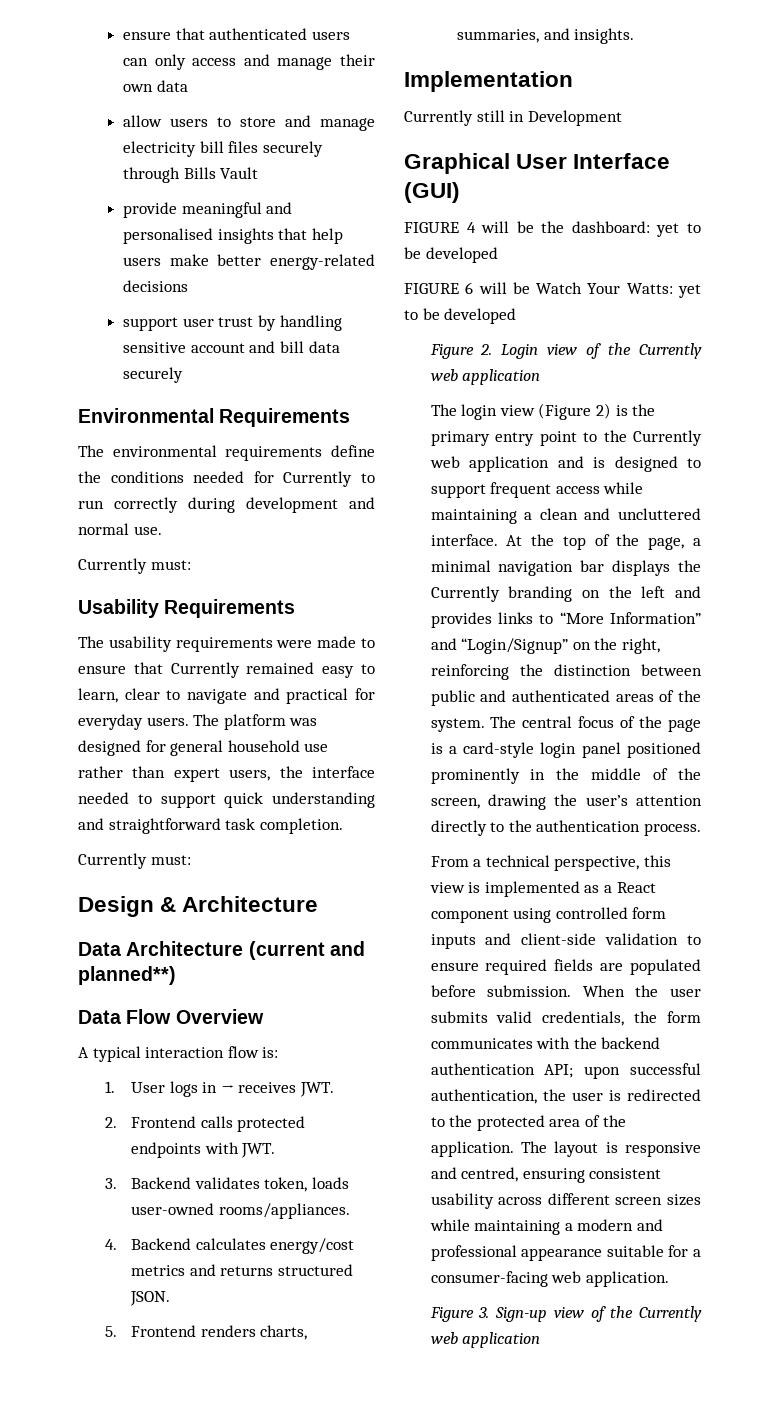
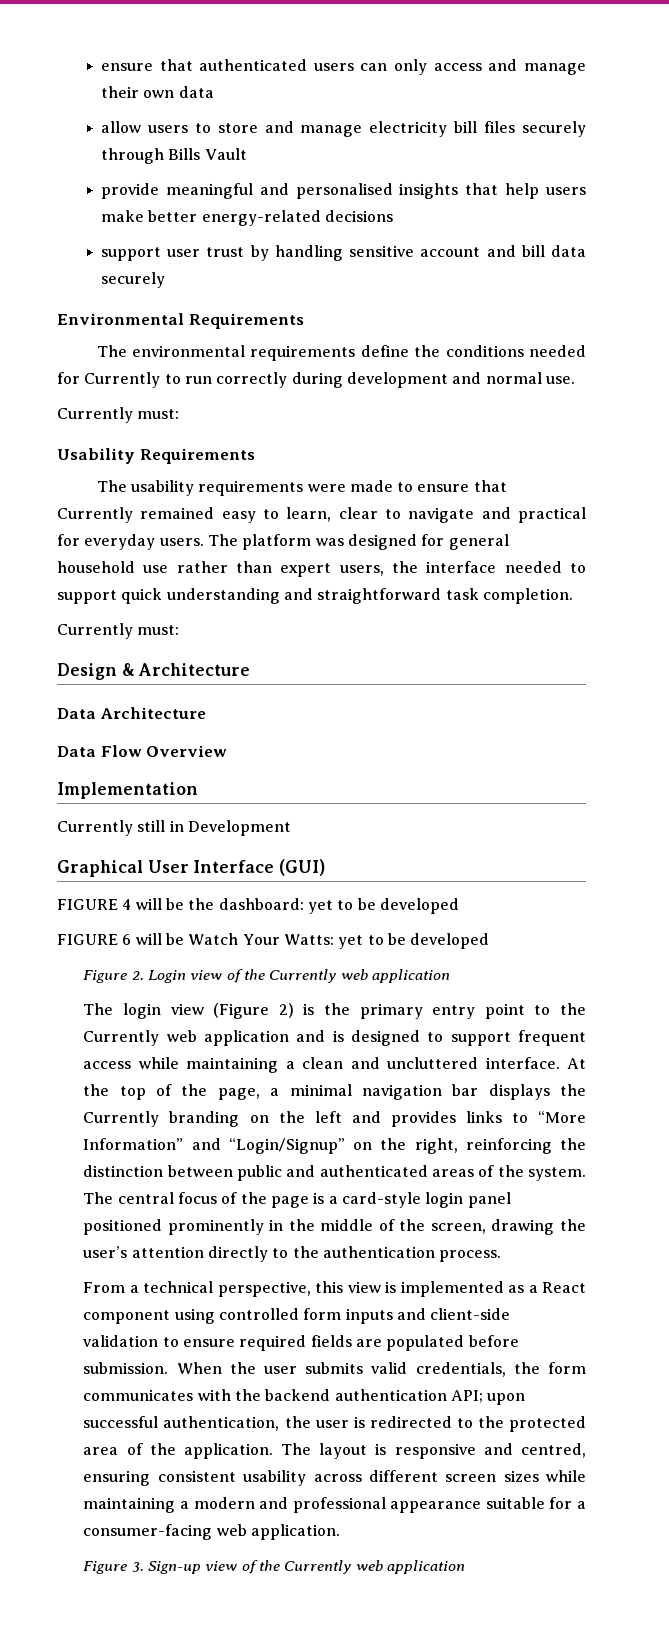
[248,941,365,960] [78,966,176,985] (current and planned**) -> (206, 713) none
[78,1046,279,1062] [104,1081,335,1097] [104,1116,306,1132] [131,1142,276,1158] [104,1177,349,1192] [131,1203,350,1219] [104,1238,355,1254] [131,1264,353,1276] [130,1291,171,1306] [104,1325,308,1340] [457,28,635,44] // A typical interaction flow is: // 1. User logs in → receives JWT. // 2. Frontend calls protected endpoints with JWT. // 3. Backend validates token, loads user-owned rooms/appliances. // 4. Backend calculates energy/cost metrics and returns structured JSON. // 5. Frontend renders charts, summaries, and insights. -> (228, 751) none

